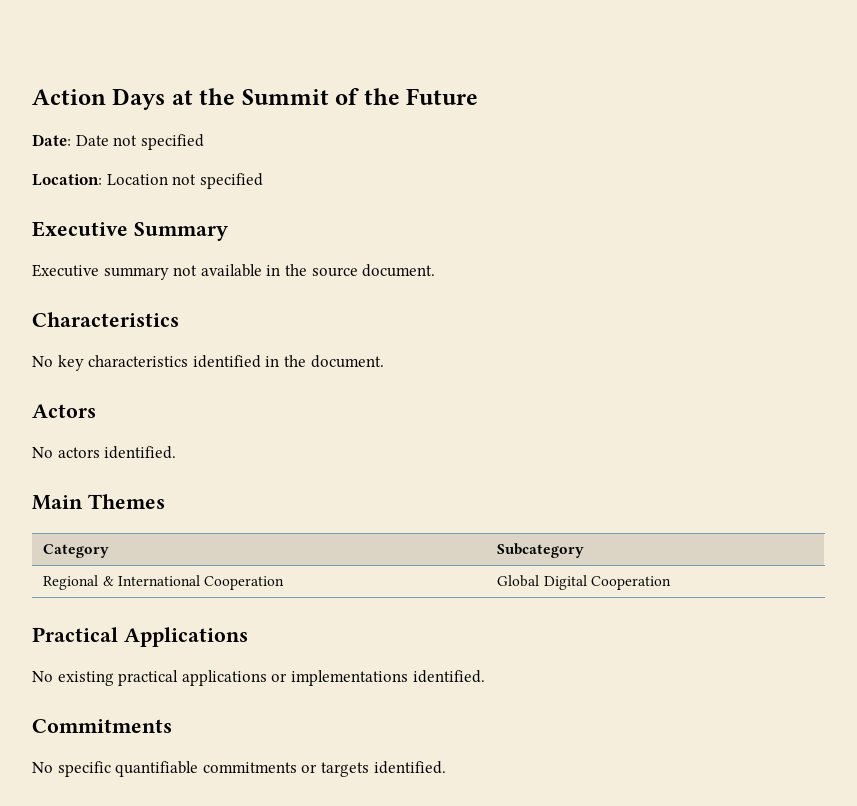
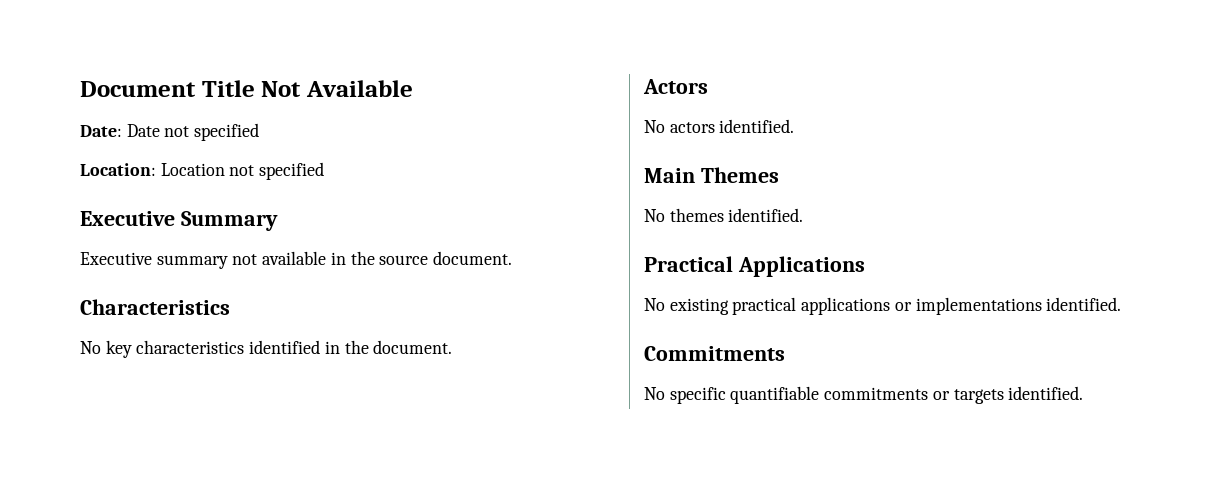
[32,88,479,110] Action Days at the Summit of the Future -> [80,80,413,97] Document Title Not Available
[43,544,110,558] [497,543,585,558] [43,575,284,590] [497,575,671,590] // Category | Subcategory // Regional & International Cooperation | Global Digital Cooperation -> [644,208,804,222] // No themes identified.

